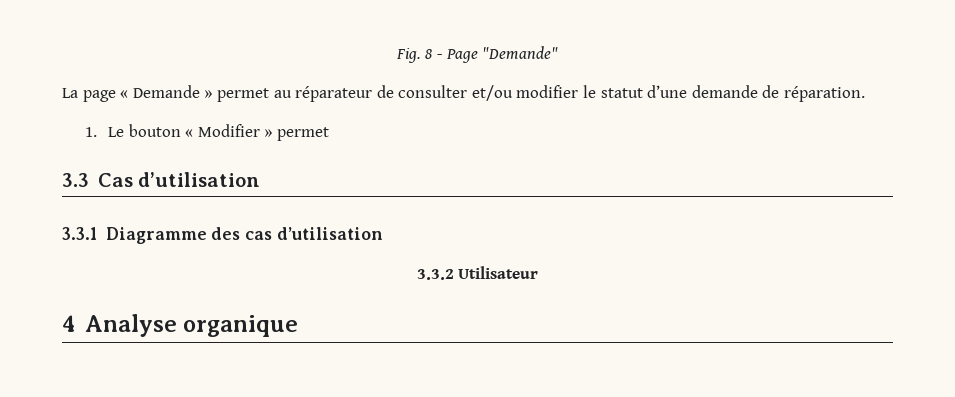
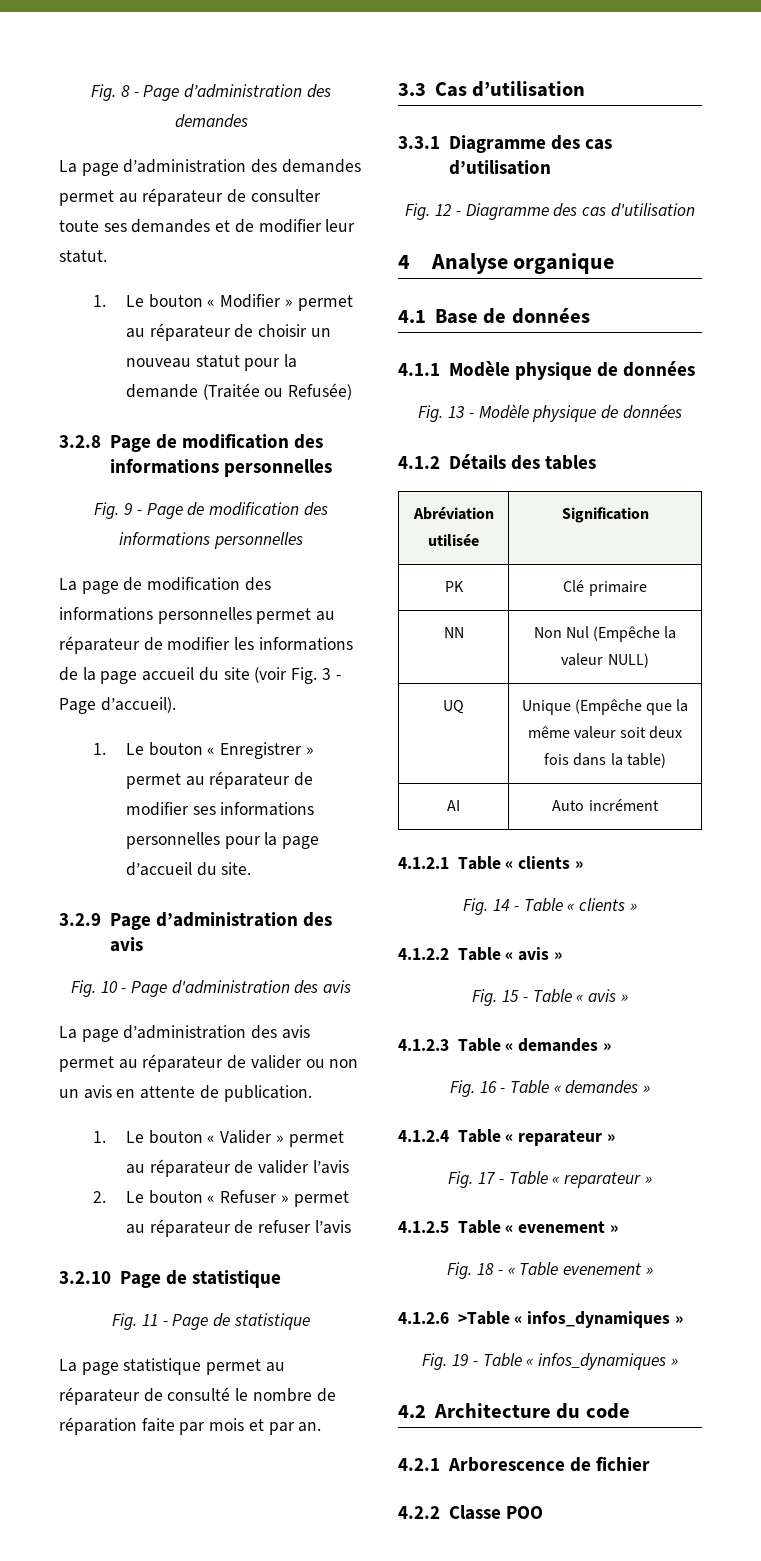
[482,46,559,60] [62,85,213,102] "Demande" // La page « Demande » -> [184,84,331,98] [174,114,248,128] [59,159,361,176] d’administration des demandes // La page d’administration des demandes
[471,85,866,102] et/ou modifier le statut d’une demande de réparation. -> [59,219,356,233] [59,250,107,263] toute ses demandes et de modifier leur statut.
(329, 134) none -> [126,323,331,341] [126,354,298,371] [126,383,353,400] [59,433,324,452] [109,458,332,477] [94,502,328,519] [119,532,303,549] [59,577,271,594] [59,607,336,624] [59,636,353,654] [59,667,341,684] [59,697,176,714] [92,742,314,759] [126,771,314,789] [126,802,315,816] [126,832,320,849] [126,862,252,876] [59,912,333,930] [109,937,143,952] [70,980,352,997] [59,1025,310,1042] [59,1054,359,1072] [59,1085,312,1102] [92,1130,344,1147] [126,1159,349,1177] [92,1190,349,1207] [126,1219,351,1237] [59,1270,282,1288] [112,1313,310,1330] [59,1358,285,1375] [59,1387,336,1405] [59,1417,322,1435] au réparateur de choisir un nouveau statut pour la demande (Traitée ou Refusée) // 3.2.8 Page de modification des informations personnelles // Fig. 9 - Page de modification des informations personnelles // La page de modification des informations personnelles permet au réparateur de modifier les informations de la page accueil du site (voir Fig. 3 - Page d’accueil). // 1. Le bouton « Enregistrer » permet au réparateur de modifier ses informations personnelles pour la page d’accueil du site. // 3.2.9 Page d’administration des avis // Fig. 10 - Page d'administration des avis // La page d’administration des avis permet au réparateur de valider ou non un avis en attente de publication. // 1. Le bouton « Valider » permet au réparateur de valider l’avis // 2. Le bouton « Refuser » permet au réparateur de refuser l’avis // 3.2.10 Page de statistique // Fig. 11 - Page de statistique // La page statistique permet au réparateur de consulté le nombre de réparation faite par mois et par an.
[416,266,539,280] [62,314,299,337] 3.3.2 Utilisateur // 4 Analyse organique -> [405,203,695,220] [398,253,615,274] [398,308,590,324] [398,361,696,380] [418,404,682,422] [398,454,597,470] [412,507,494,520] [428,534,479,546] [561,507,649,523] [444,581,464,592] [563,580,647,596] [443,627,464,638] [533,626,677,642] [561,653,649,668] [443,700,464,714] [521,699,689,715] [527,726,683,739] [544,753,666,768] [447,800,460,811] [552,799,659,811] [398,856,583,870] [463,898,637,915] [398,947,562,961] [472,989,628,1006] [398,1038,611,1052] [449,1080,651,1097] [398,1129,615,1146] [448,1171,652,1188] [398,1220,618,1234] [447,1262,653,1279] [398,1311,683,1328] [422,1353,678,1370] [398,1403,630,1419] [398,1456,651,1472] [398,1505,543,1520] Fig. 12 - Diagramme des cas d'utilisation // 4 Analyse organique // 4.1 Base de données // 4.1.1 Modèle physique de données // Fig. 13 - Modèle physique de données // 4.1.2 Détails des tables // Abréviation utilisée | Signification // PK | Clé primaire // NN | Non Nul (Empêche la valeur NULL) // UQ | Unique (Empêche que la même valeur soit deux fois dans la table) // AI | Auto incrément // 4.1.2.1 Table « clients » // Fig. 14 - Table « clients » // 4.1.2.2 Table « avis » // Fig. 15 - Table « avis » // 4.1.2.3 Table « demandes » // Fig. 16 - Table « demandes » // 4.1.2.4 Table « reparateur » // Fig. 17 - Table « reparateur » // 4.1.2.5 Table « evenement » // Fig. 18 - « Table evenement » // 4.1.2.6 >Table « infos_dynamiques » // Fig. 19 - Table « infos_dynamiques » // 4.2 Architecture du code // 4.2.1 Arborescence de fichier // 4.2.2 Classe POO

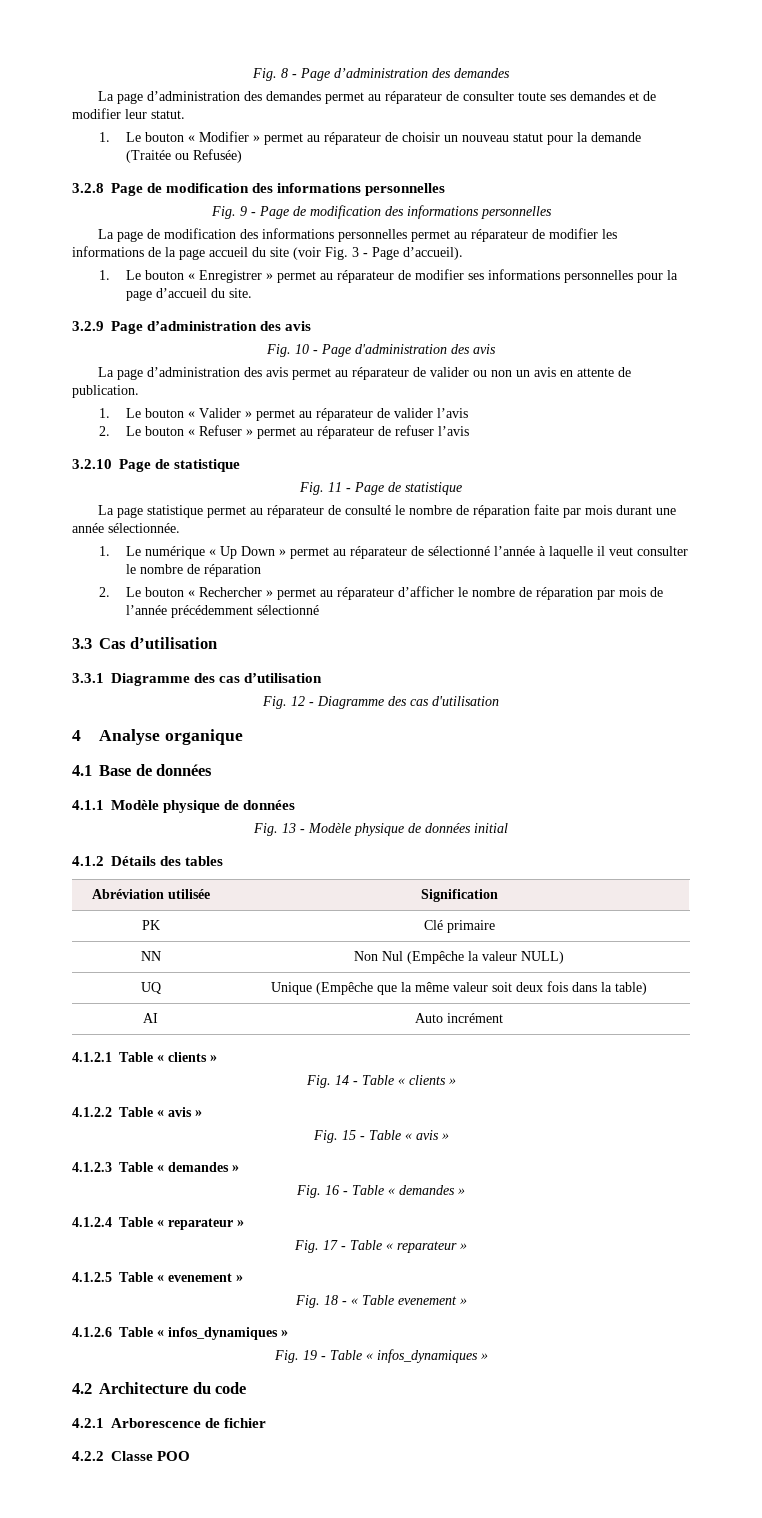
[248,1419,322,1435] et par an. -> [615,505,676,515] [72,523,180,533] [99,546,689,559] [126,564,262,577] [99,586,664,600] [126,605,320,618] durant une année sélectionnée. // 1. Le numérique « Up Down » permet au réparateur de sélectionné l’année à laquelle il veut consulter le nombre de réparation // 2. Le bouton « Rechercher » permet au réparateur d’afficher le nombre de réparation par mois de l’année précédemment sélectionné
(682, 411) none -> [474,823,508,833] initial
[457,1311,510,1325] >Table -> [119,1327,153,1337] Table

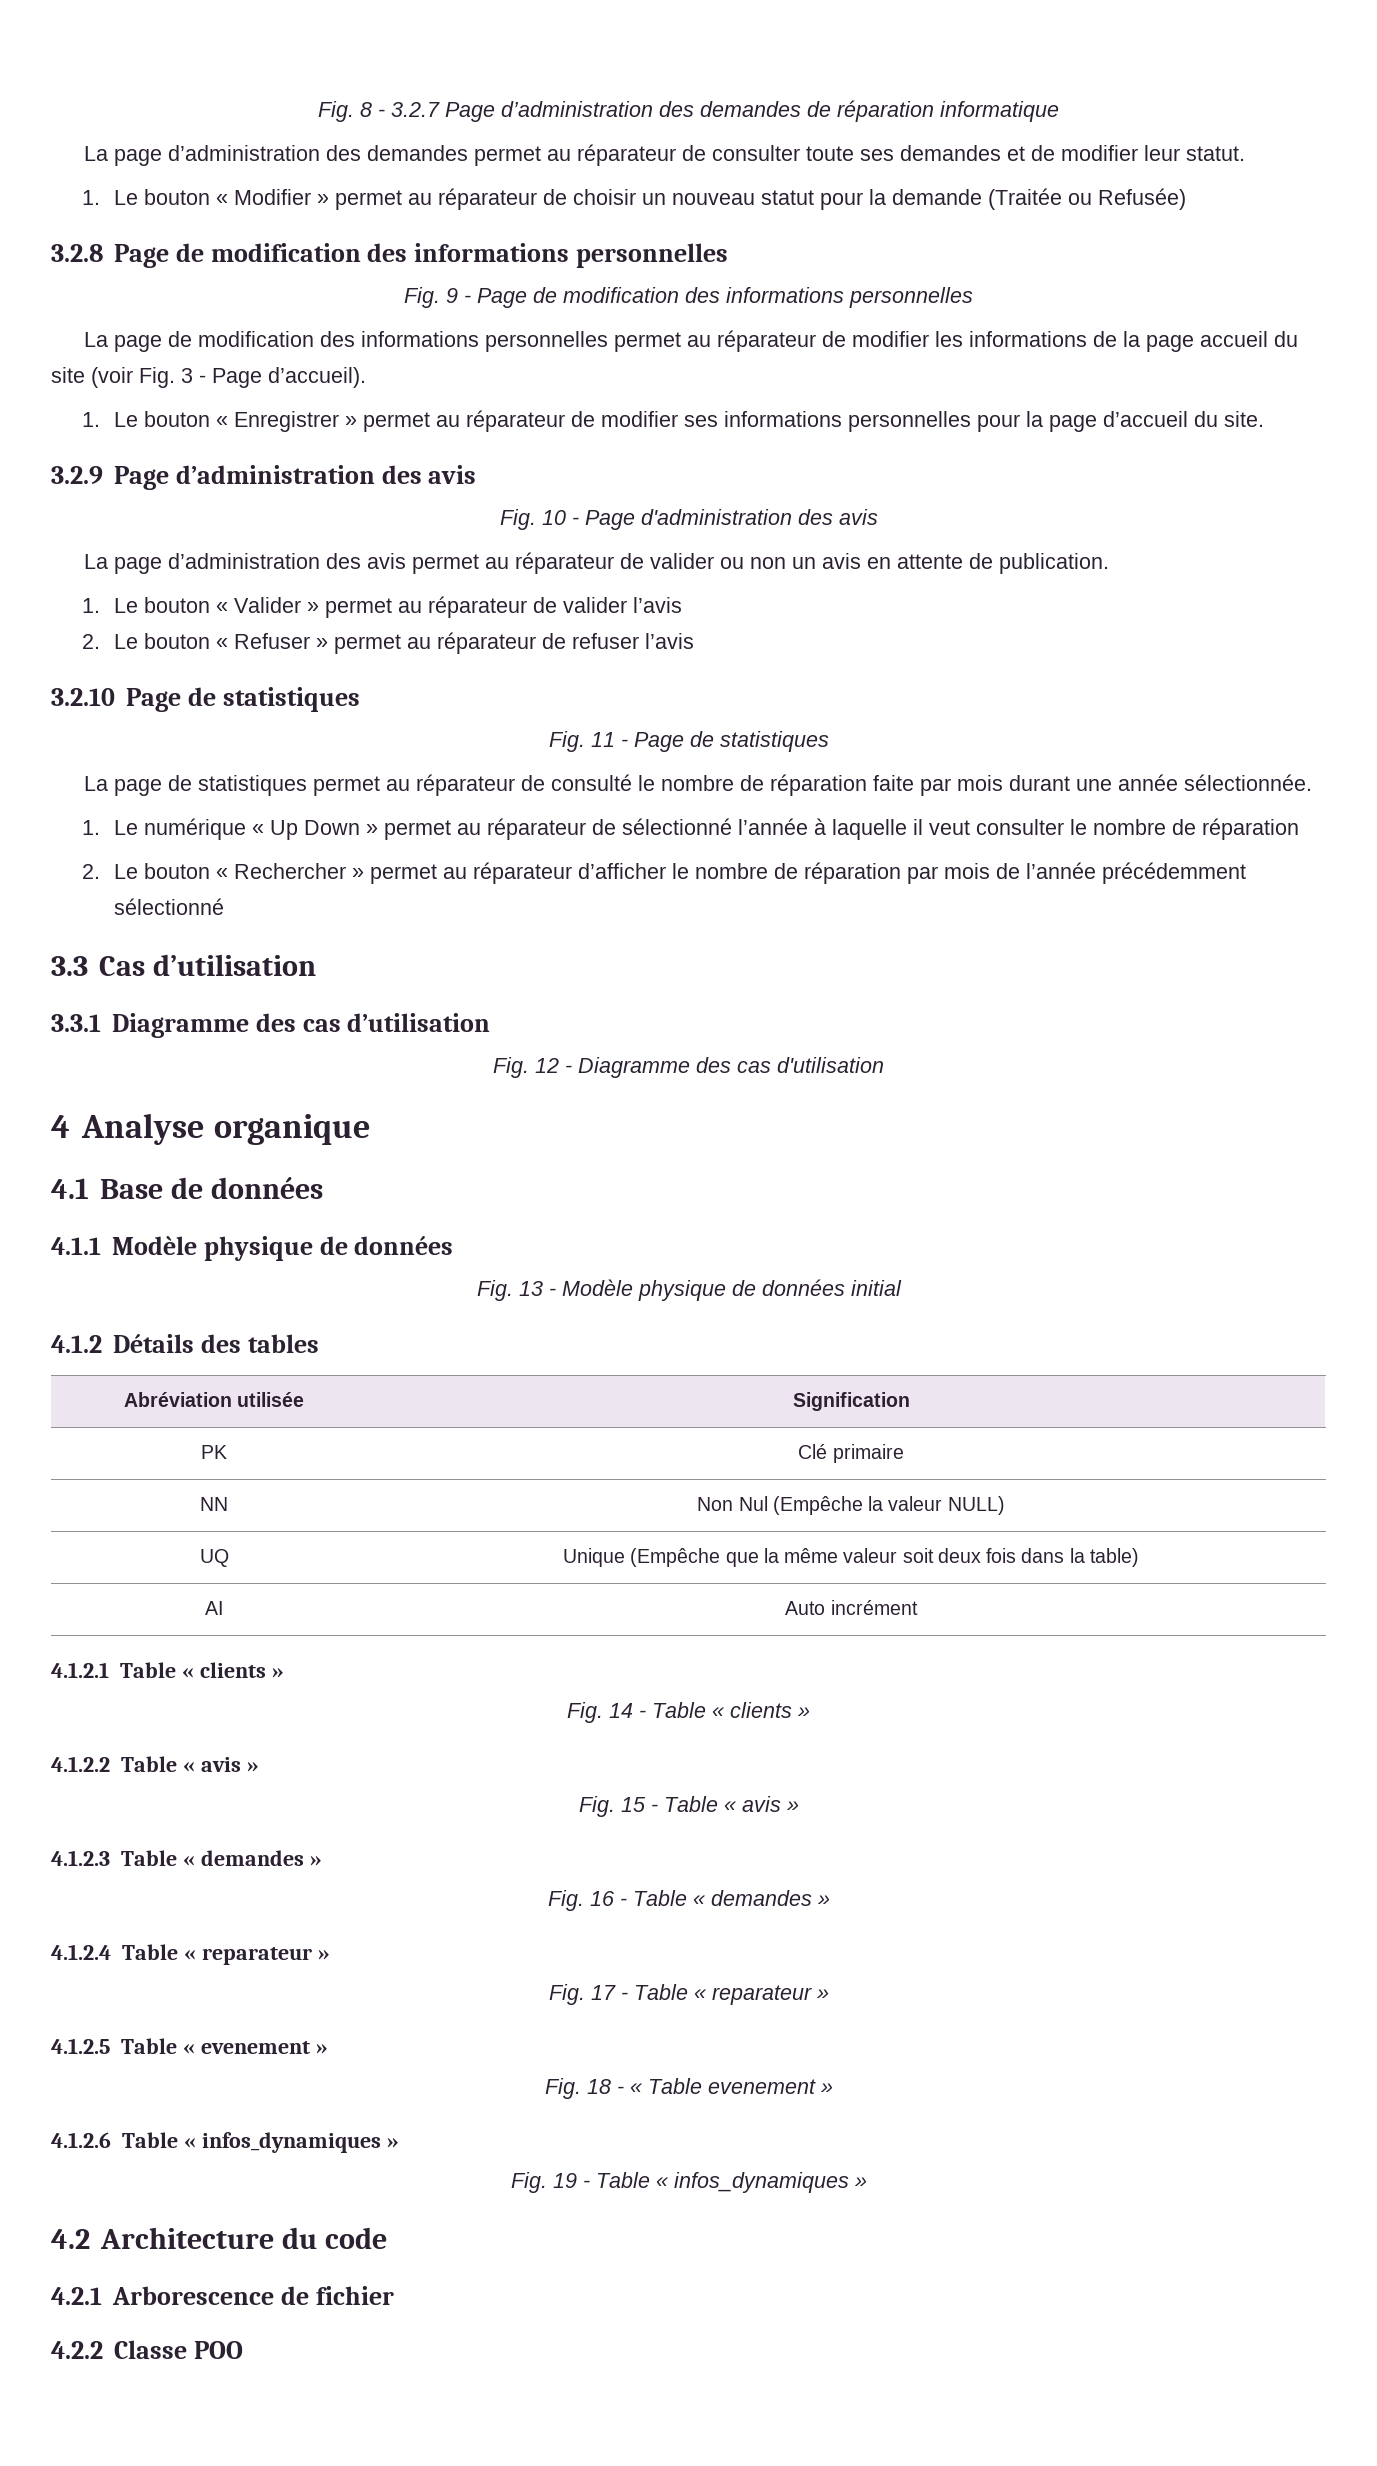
(297, 76) none -> [391,102,440,117] 3.2.7
(510, 73) none -> [807,100,1059,122] de réparation informatique
[174,459,241,472] statistique -> [222,687,360,712] statistiques
[405,482,462,495] [97,505,203,518] statistique // La page statistique -> [719,731,829,752] [83,775,307,796] statistiques // La page de statistiques

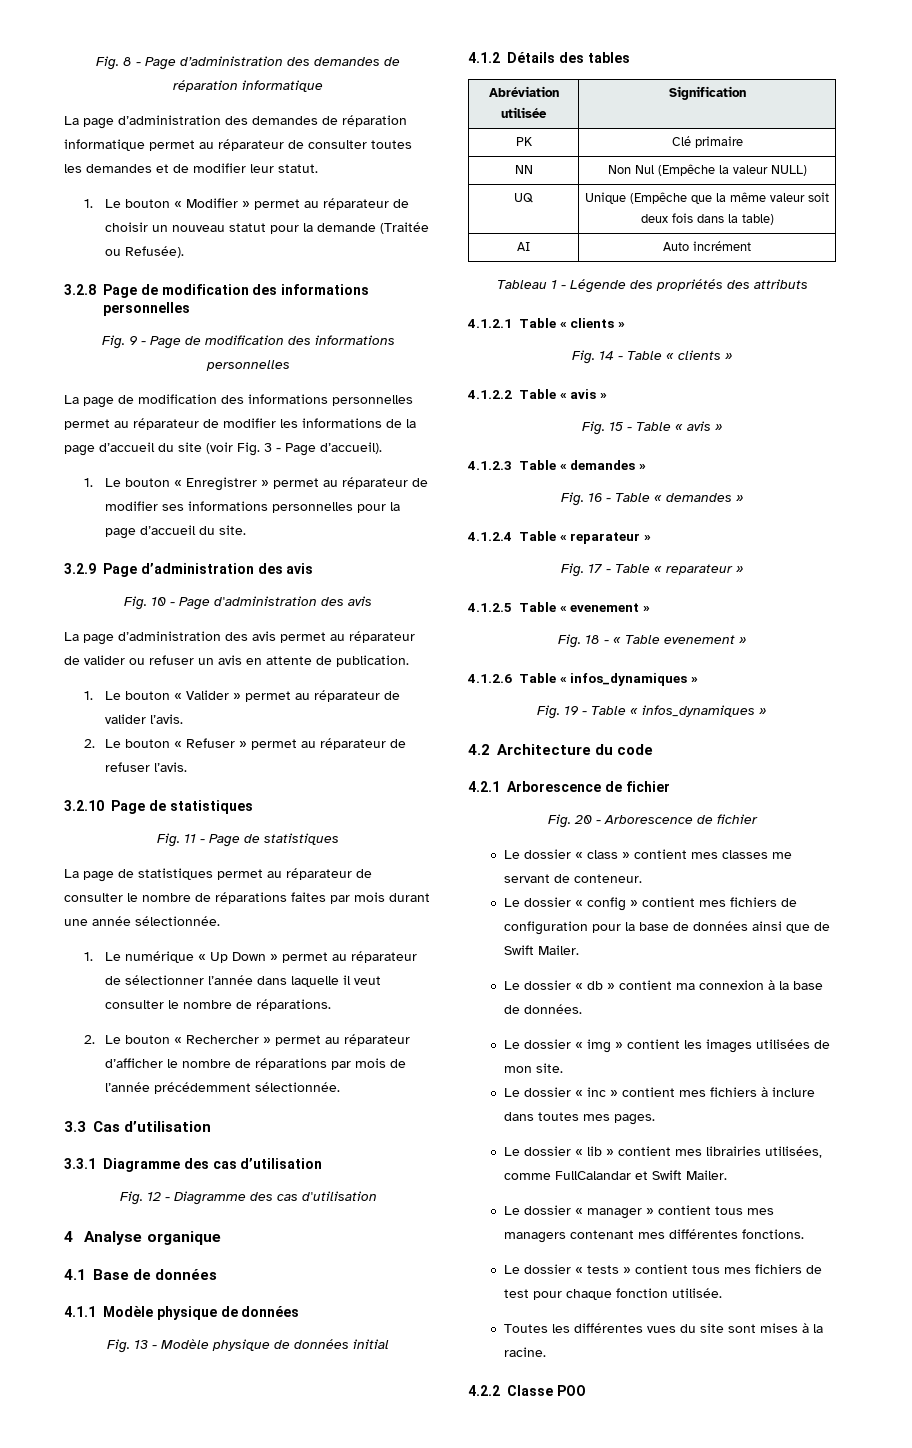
[391,102,440,117] 3.2.7 -> (141, 64) none
[473,144,894,166] permet au réparateur de consulter toute ses -> [322,115,407,127] [64,139,412,151] [64,164,82,173] de réparation informatique permet au réparateur de consulter toutes les
[1097,188,1186,210] Refusée) -> [124,246,184,258] Refusée).
[1199,331,1268,347] accueil -> [99,442,155,452] d’accueil
[749,557,786,569] non -> [149,655,194,665] refuser
[632,597,682,613] l’avis -> [149,714,183,724] l’avis.
[644,633,694,649] l’avis -> [153,762,187,772] l’avis.
[550,774,914,796] consulté le nombre de réparation faite -> [64,892,326,904] consulter le nombre de réparations faites
[621,818,826,835] sélectionné l’année à -> [124,975,287,985] sélectionner l’année dans
[1201,818,1299,840] réparation -> [255,999,331,1011] réparations.
[803,862,901,884] réparation -> [254,1058,327,1070] réparations
[113,898,224,915] sélectionné -> [254,1082,340,1092] sélectionnée.
(918, 1607) none -> [496,279,808,293] // Tableau 1 - Légende des propriétés des attributs
(394, 2295) none -> [547,814,758,828] [503,849,792,859] [503,874,642,883] [503,897,797,911] [503,921,830,935] [503,945,579,955] [503,980,823,990] [503,1004,582,1014] [503,1039,830,1053] [503,1063,563,1073] [503,1087,815,1097] [503,1112,655,1125] [503,1146,822,1158] [503,1170,727,1180] [503,1205,774,1219] [503,1229,804,1243] [503,1264,822,1274] [503,1288,722,1300] [503,1323,823,1333] [503,1347,546,1357] // Fig. 20 - Arborescence de fichier // Le dossier « class » contient mes classes me servant de conteneur. // Le dossier « config » contient mes fichiers de configuration pour la base de données ainsi que de Swift Mailer. // Le dossier « db » contient ma connexion à la base de données. // Le dossier « img » contient les images utilisées de mon site. // Le dossier « inc » contient mes fichiers à inclure dans toutes mes pages. // Le dossier « lib » contient mes librairies utilisées, comme FullCalandar et Swift Mailer. // Le dossier « manager » contient tous mes managers contenant mes différentes fonctions. // Le dossier « tests » contient tous mes fichiers de test pour chaque fonction utilisée. // Toutes les différentes vues du site sont mises à la racine.

